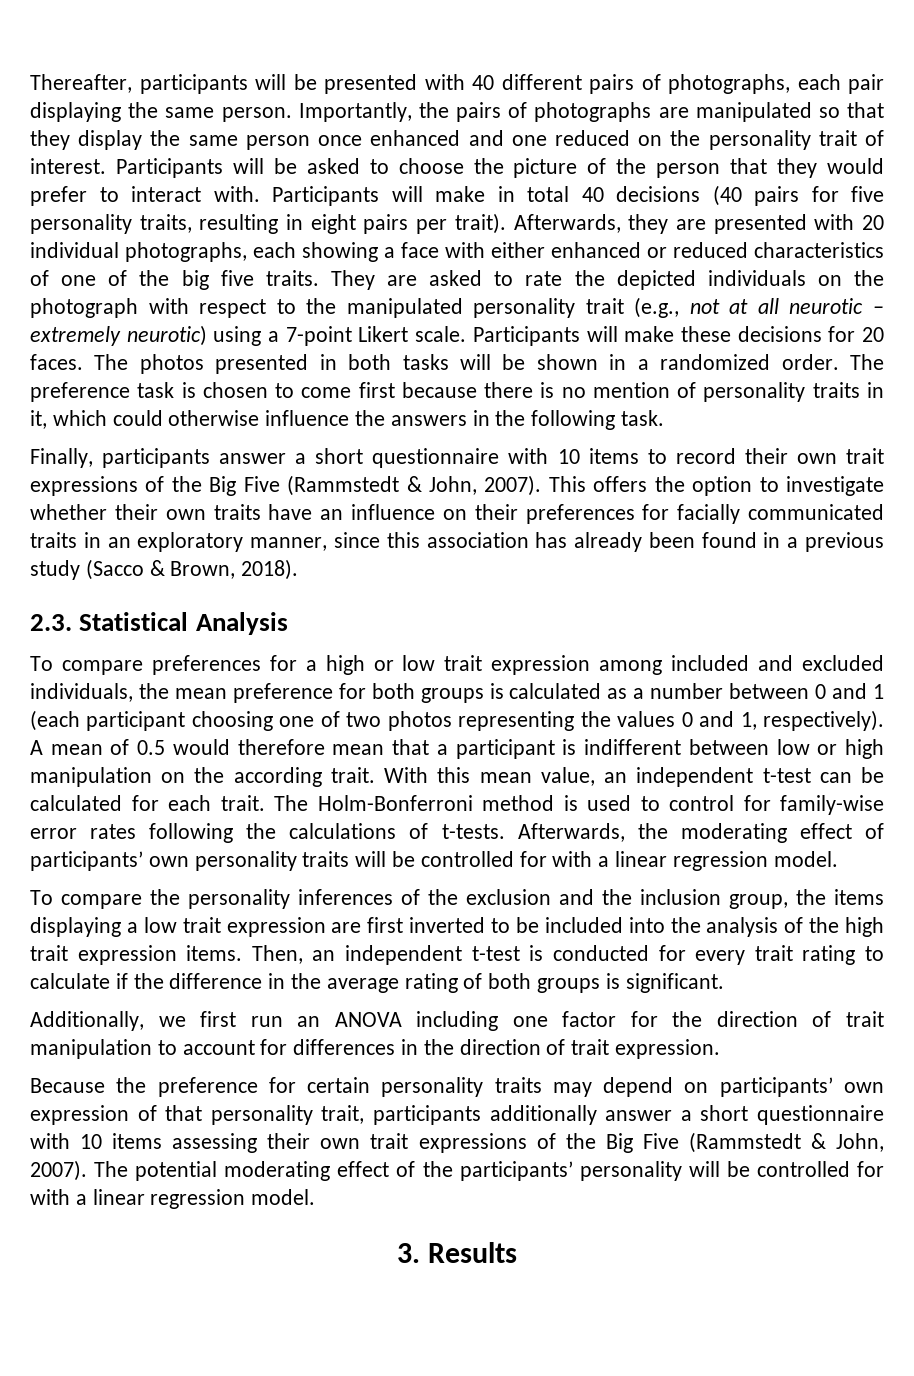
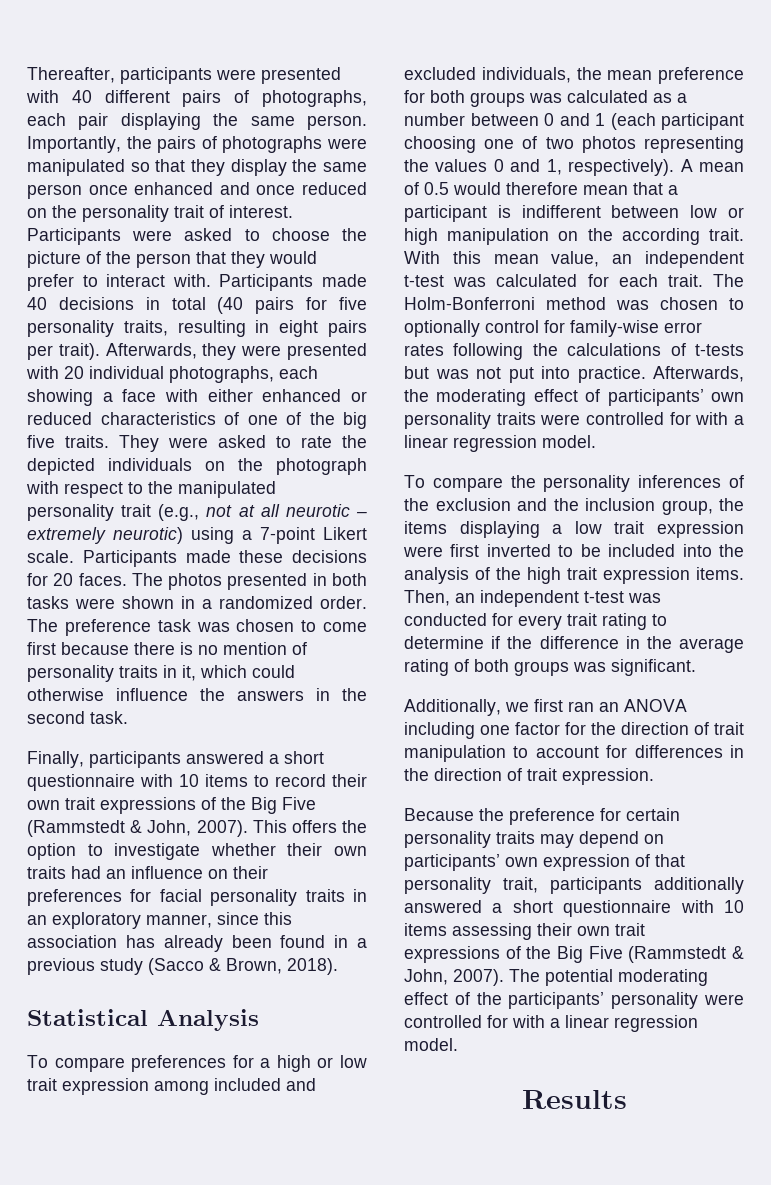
[255,74,317,90] will be -> [216,69,256,80] were
[658,107,689,118] are -> [327,138,367,149] were
[511,135,547,146] one -> [256,185,296,195] once
[232,158,297,174] will be -> [132,230,173,241] were
[391,186,700,202] will make in total 40 decisions -> [322,274,367,287] [27,297,206,310] made 40 decisions in total
[675,219,706,230] are -> [241,345,282,356] were
[387,275,417,286] are -> [168,437,208,448] were
[586,326,675,342] will make -> [185,550,231,563] made
[460,354,526,370] will be -> [75,598,115,609] were
[181,382,196,398] is -> [196,622,230,632] was
[531,410,616,430] following -> [27,711,85,724] second
[219,453,287,464] answer -> [186,751,264,764] answered
[268,504,313,520] have -> [71,866,101,879] had
[677,504,884,524] facially communicated -> [159,889,298,906] facial personality
[30,614,72,631] 2.3. -> (338, 966) none
[489,683,504,699] is -> [529,93,562,103] was
[819,767,885,783] can be -> [453,277,487,287] was
[563,795,660,811] is used to -> [616,297,744,310] [404,320,480,337] was chosen to optionally
[441,824,505,839] t-tests. -> [695,344,744,356] [404,366,646,383] t-tests but was not put into practice.
[355,851,416,867] will be -> [540,414,581,425] were
[331,922,362,933] are -> [403,546,443,557] were
[529,945,544,961] is -> [628,593,661,603] was
[30,973,110,989] calculate -> [404,636,484,649] determine
[605,973,620,989] is -> [573,662,606,672] was
[250,1016,283,1027] run -> [568,701,594,712] ran
[605,1110,673,1121] answer -> [404,900,482,913] answered
[688,1161,885,1177] [30,1189,316,1209] [396,1243,420,1263] will be controlled for with a linear regression model. // 3. -> [704,994,744,1005] [404,1015,698,1032] [404,1038,458,1051] were controlled for with a linear regression model. //

